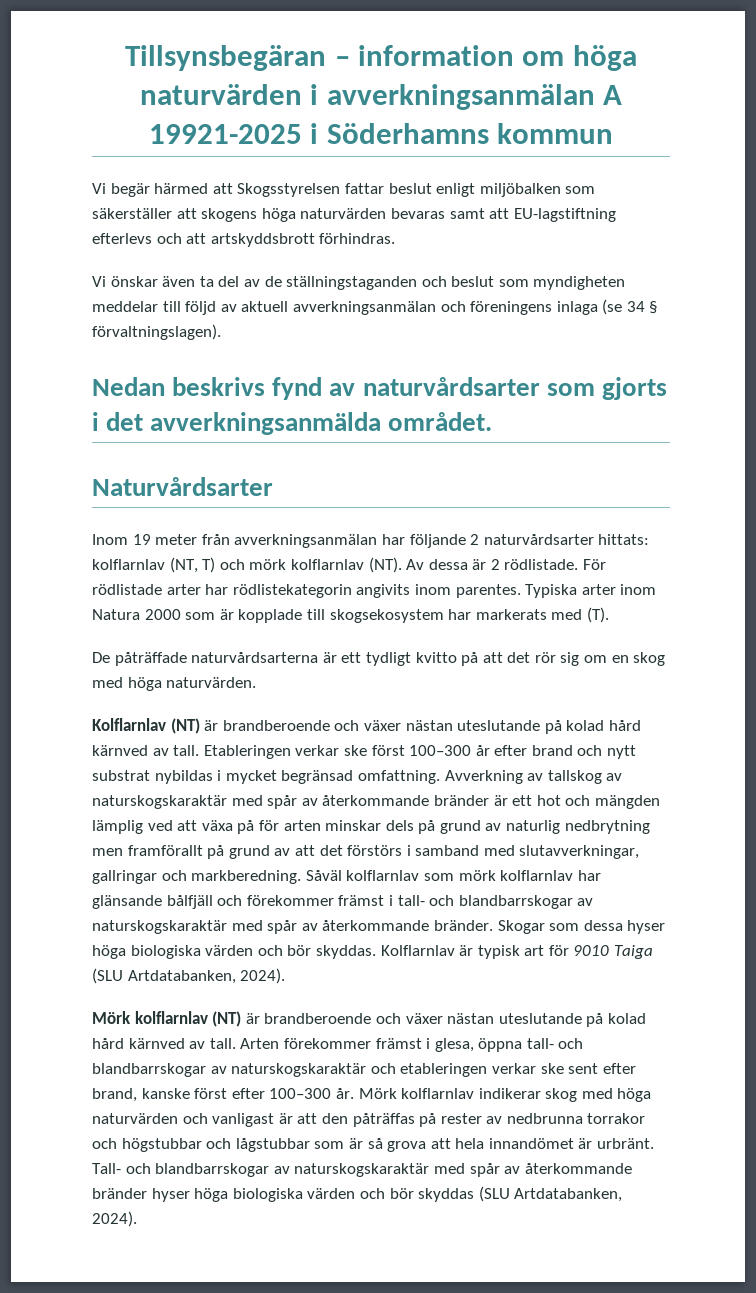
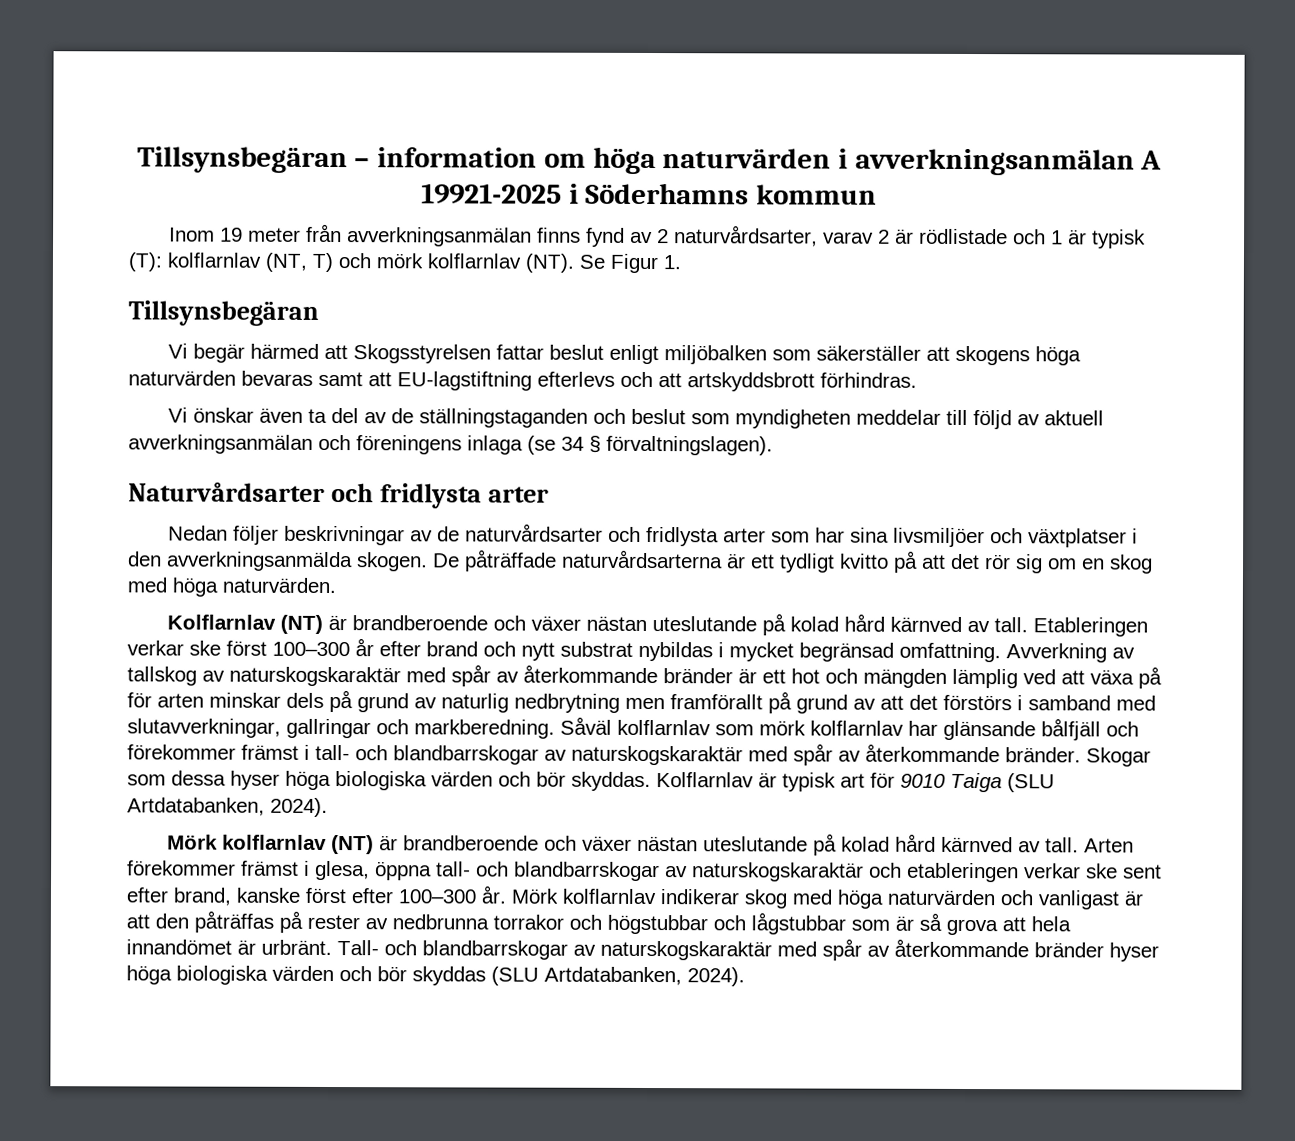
(614, 133) none -> [168,223,1146,249] [128,252,681,274] [128,300,319,326] // Inom 19 meter från avverkningsanmälan finns fynd av 2 naturvårdsarter, varav 2 är rödlistade och 1 är typisk (T): kolflarnlav (NT, T) och mörk kolflarnlav (NT). Se Figur 1. // Tillsynsbegäran
[92,377,667,400] [92,412,493,435] [92,477,273,496] [92,534,650,548] [92,557,607,573] [92,584,657,598] [92,607,609,623] Nedan beskrivs fynd av naturvårdsarter som gjorts i det avverkningsanmälda området. // Naturvårdsarter // Inom 19 meter från avverkningsanmälan har följande 2 naturvårdsarter hittats: kolflarnlav (NT, T) och mörk kolflarnlav (NT). Av dessa är 2 rödlistade. För rödlistade arter har rödlistekategorin angivits inom parentes. Typiska arter inom Natura 2000 som är kopplade till skogsekosystem har markerats med (T). // -> [128,481,550,509] [167,523,1138,548] [128,551,428,572] Naturvårdsarter och fridlysta arter // Nedan följer beskrivningar av de naturvårdsarter och fridlysta arter som har sina livsmiljöer och växtplatser i den avverkningsanmälda skogen.

